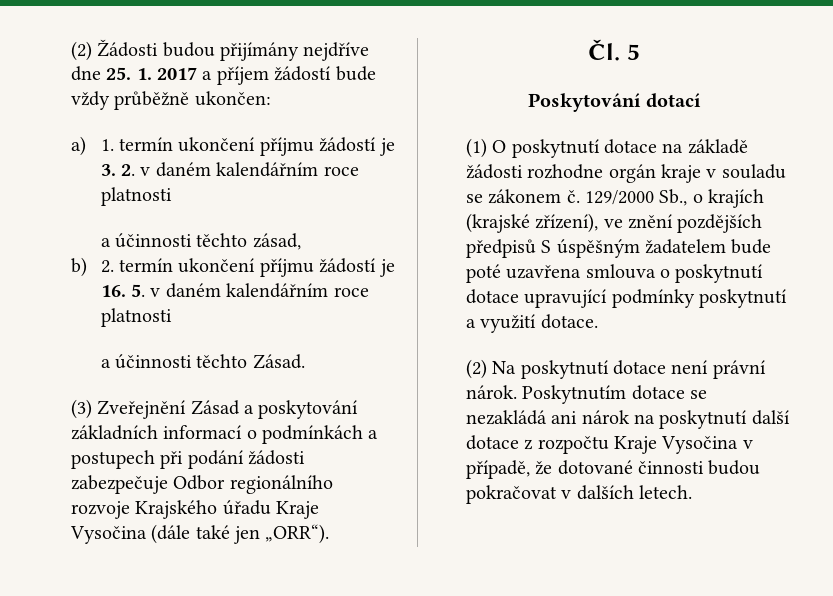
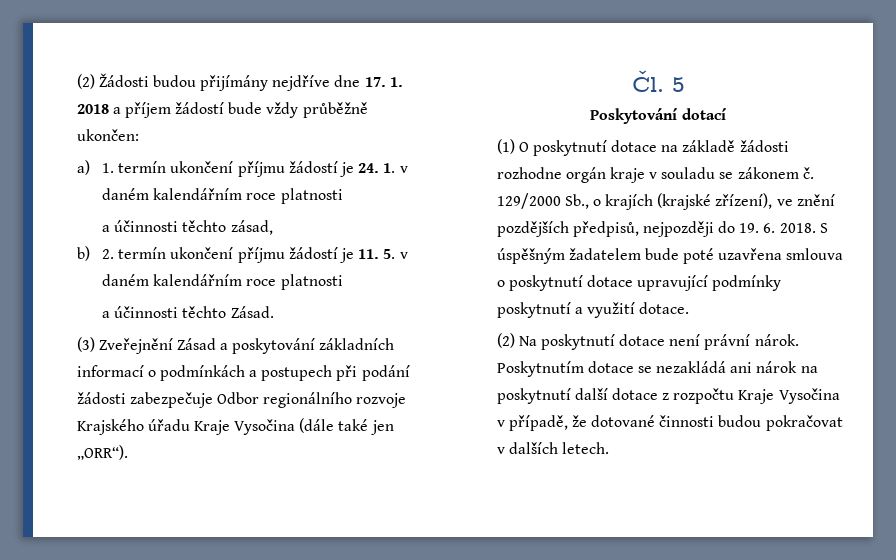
[106,67,198,80] 25. 1. 2017 -> [364,77,403,87] [76,104,109,114] 17. 1. 2018
[100,164,136,176] 3. 2. -> [358,163,396,173] 24. 1.
[100,285,126,297] 16. -> [358,249,380,259] 11.
[465,239,536,258] předpisů -> [572,221,816,237] předpisů, nejpozději do 19. 6. 2018.

